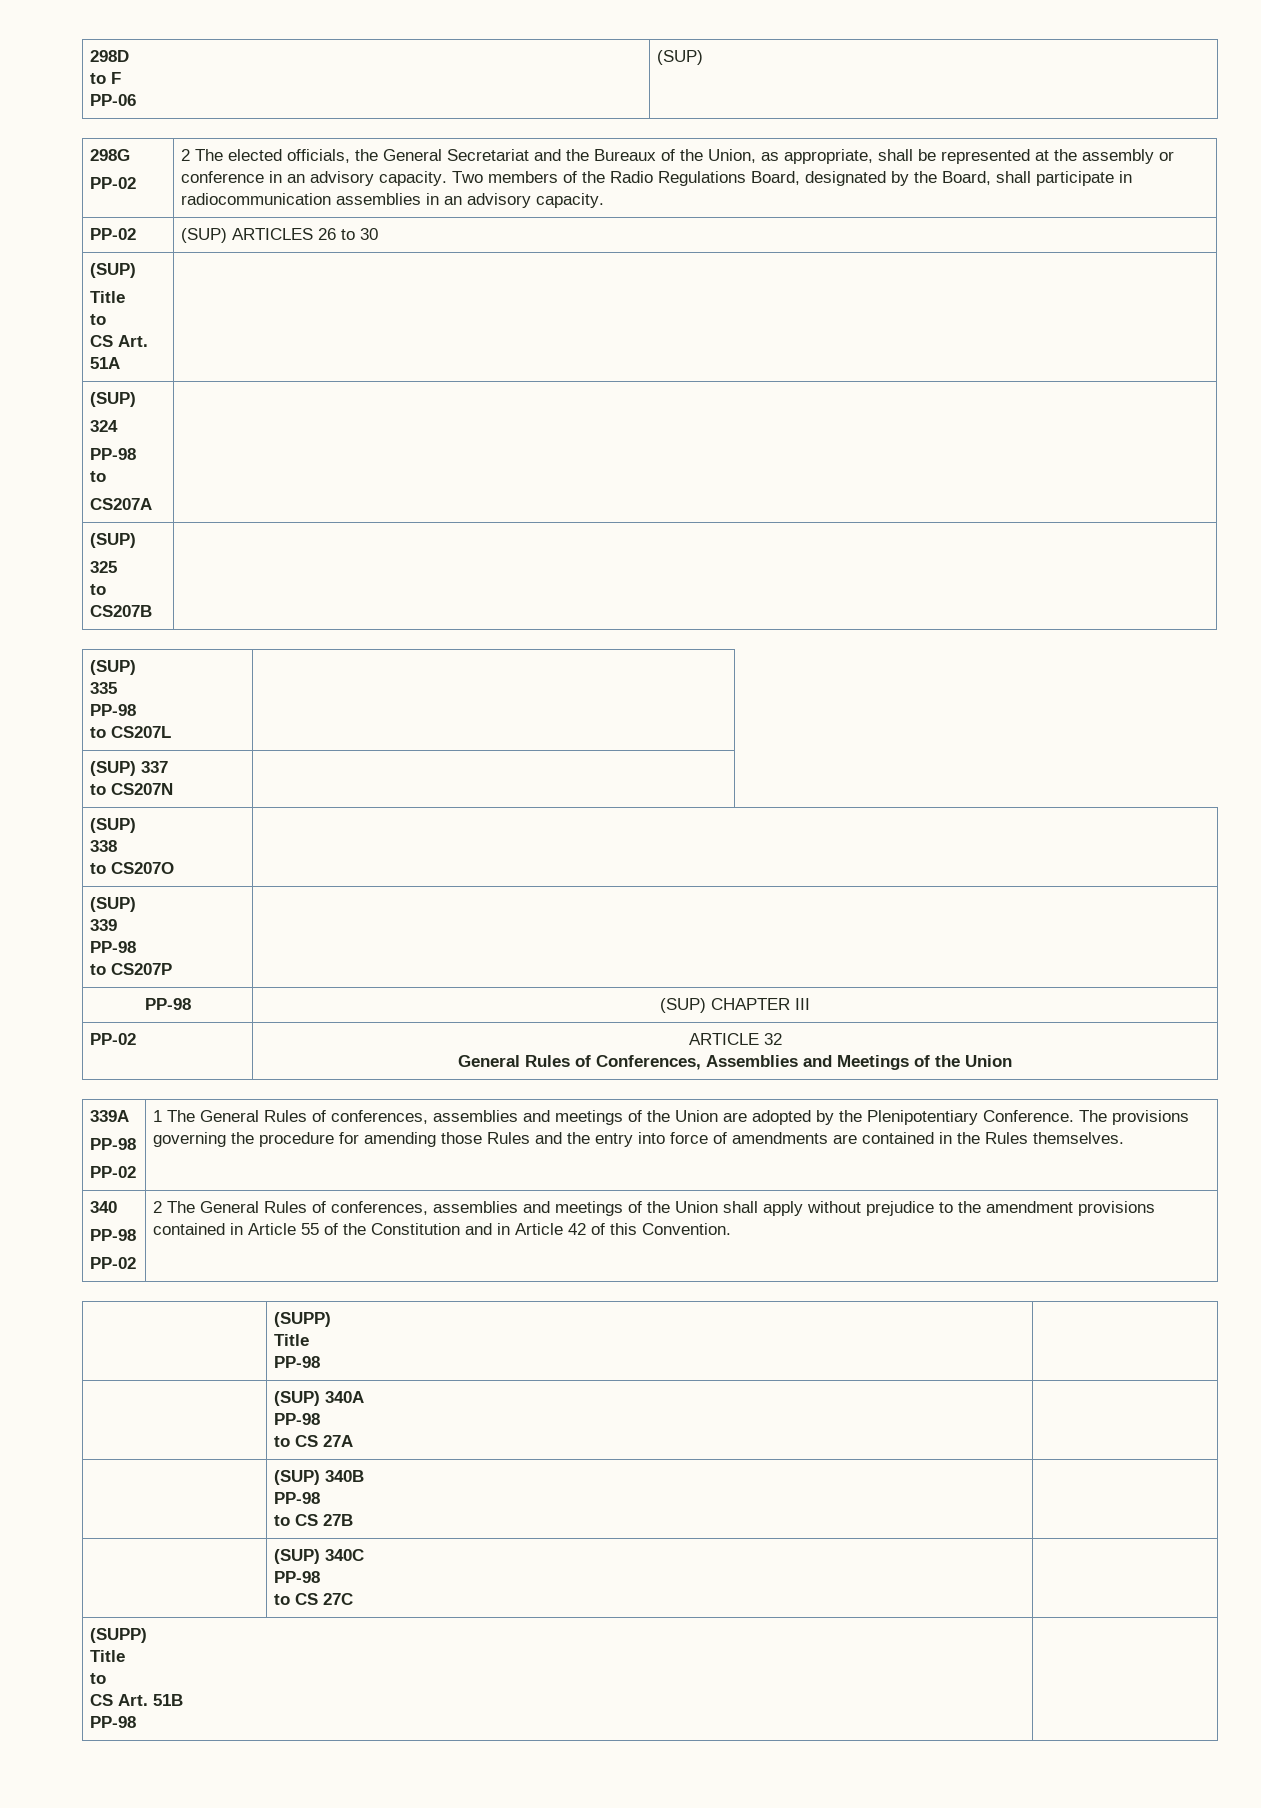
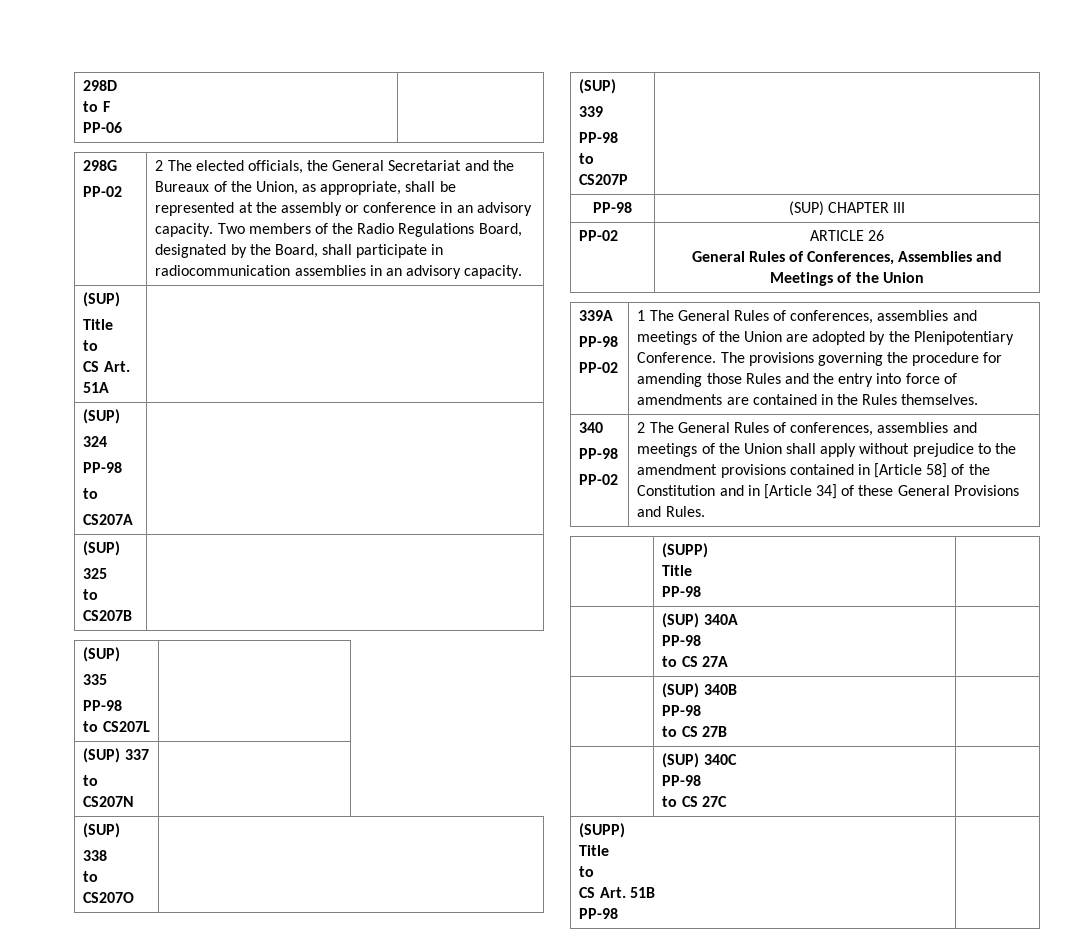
[657,50,704,65] (SUP) -> (123, 127) none
[90,228,137,240] [181,228,379,243] // PP-02 | (SUP) ARTICLES 26 to 30 -> (523, 272) none
[763,1033,782,1045] 32 -> [868,230,885,241] 26
[248,1223,320,1235] Article 55 -> [874,463,948,478] [Article 58]
[515,1223,732,1235] Article 42 of this Convention. -> [763,484,1019,499] [637,506,705,517] [Article 34] of these General Provisions and Rules.

